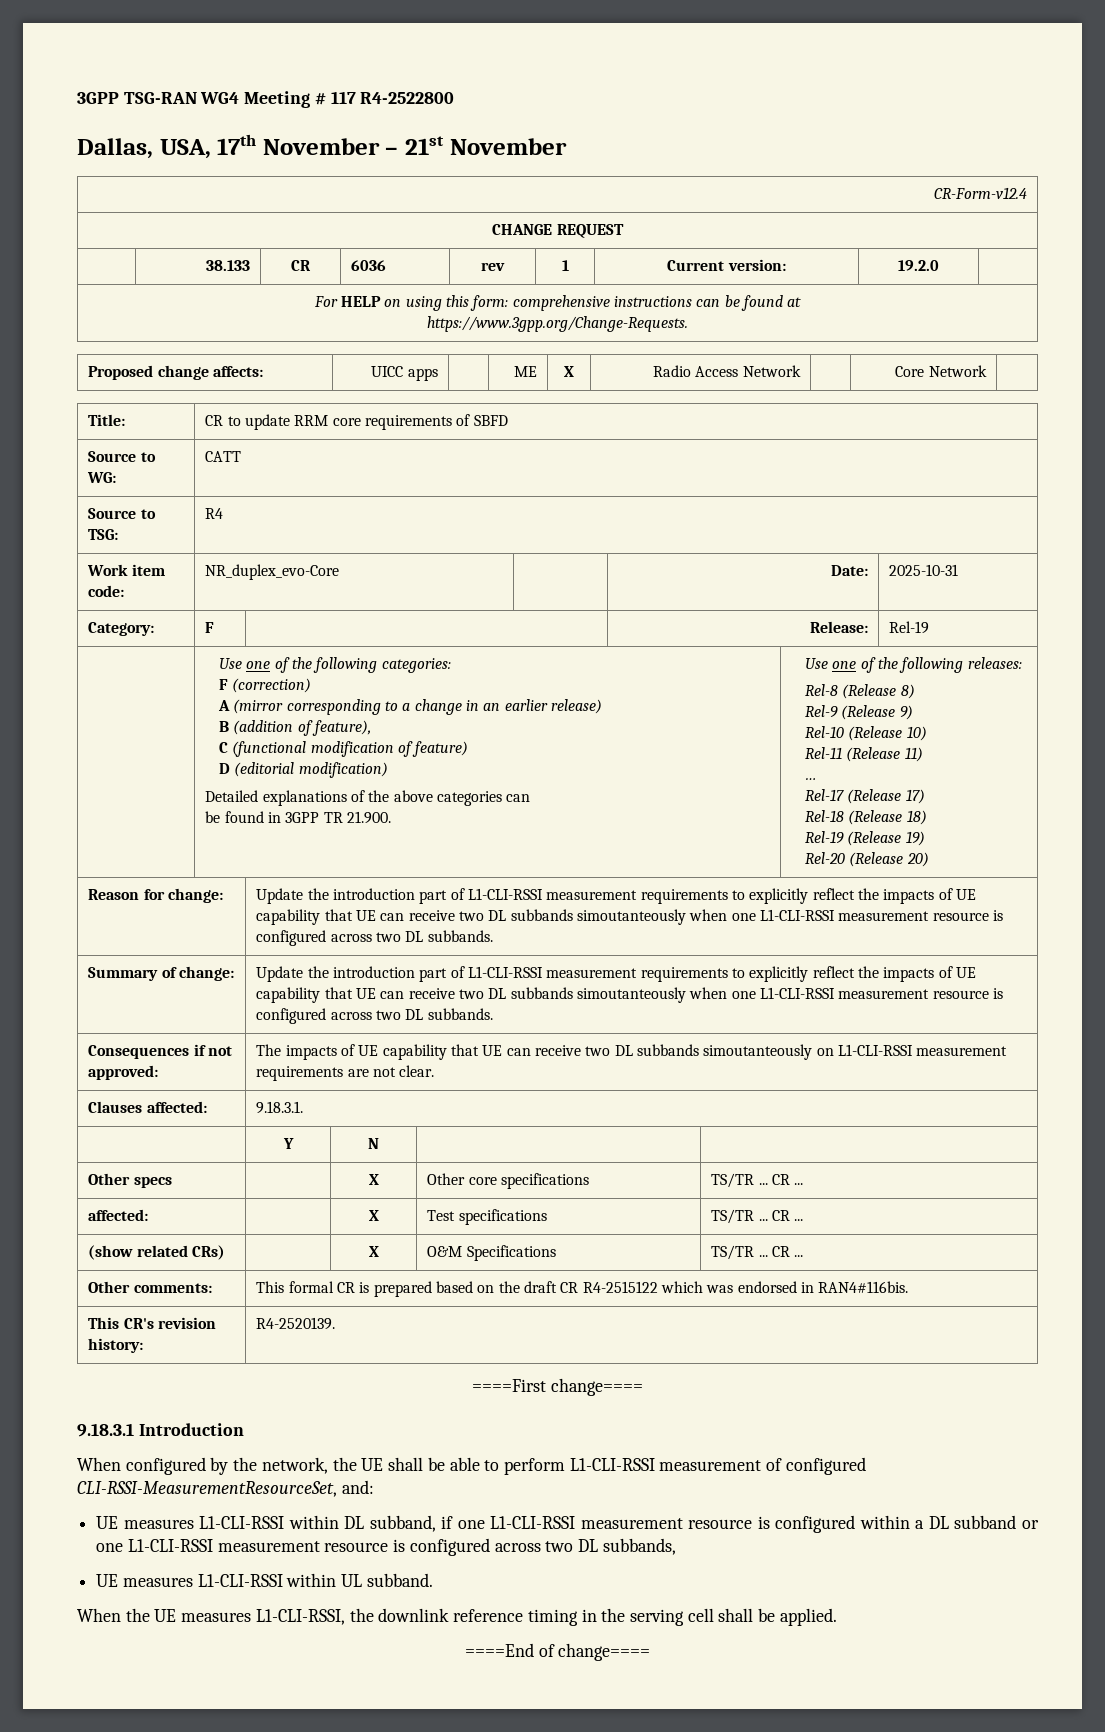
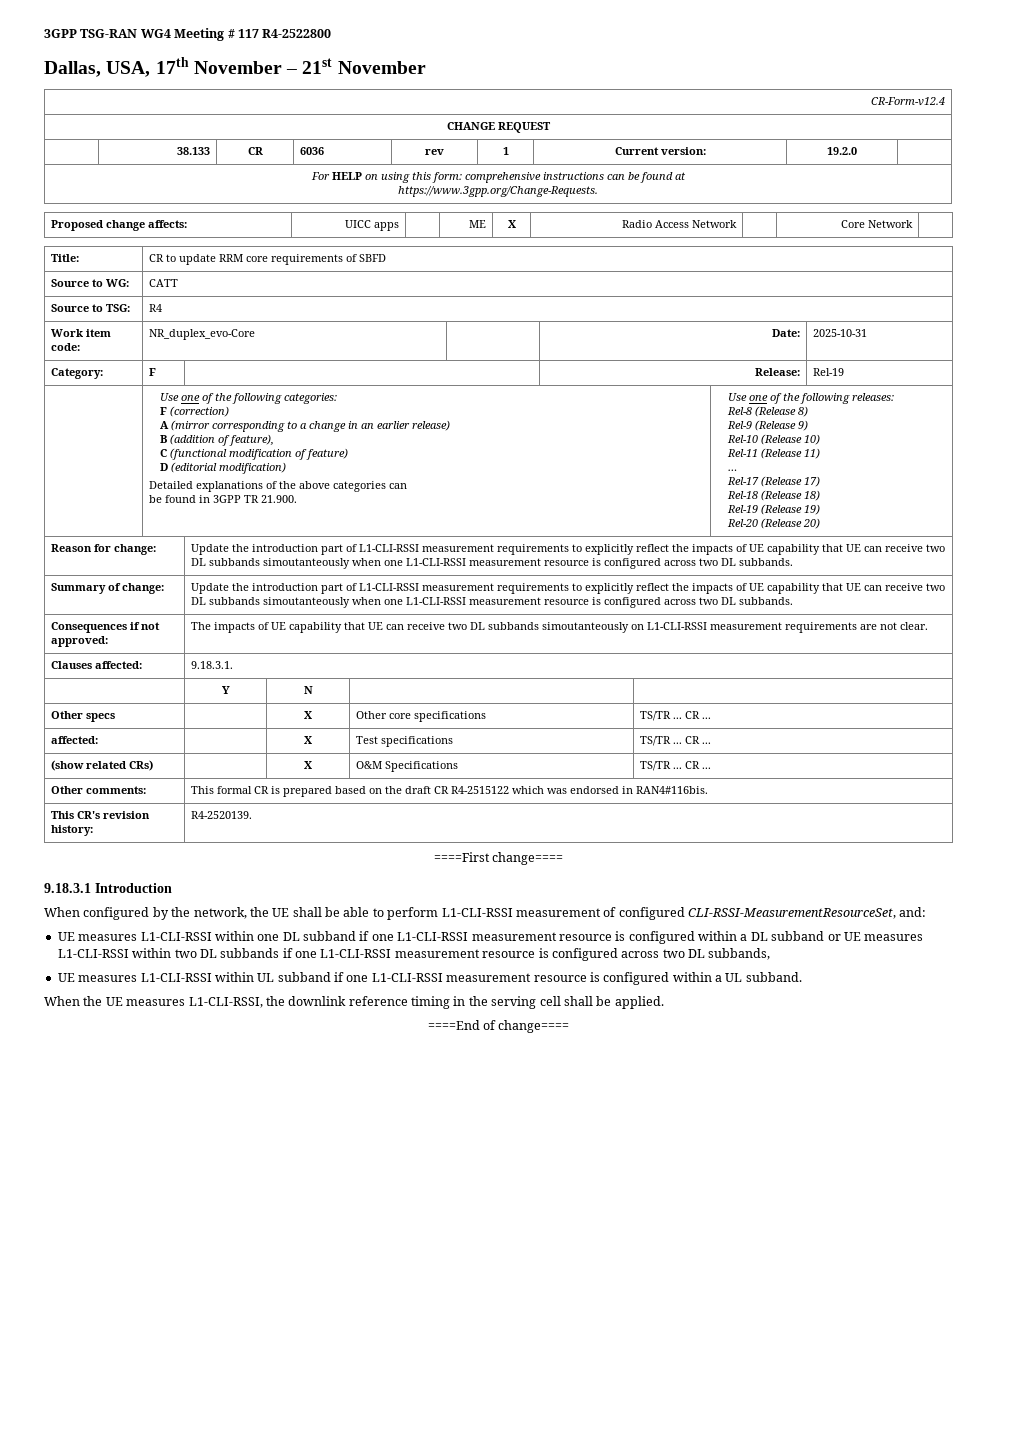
[344,1515,436,1532] DL subband, -> [257,931,356,941] one DL subband
(1039, 1524) none -> [843,932,924,941] [57,948,293,958] UE measures L1-CLI-RSSI within two DL subbands if
(363, 1580) none -> [277,972,743,985] subband if one L1-CLI-RSSI measurement resource is configured within a UL

